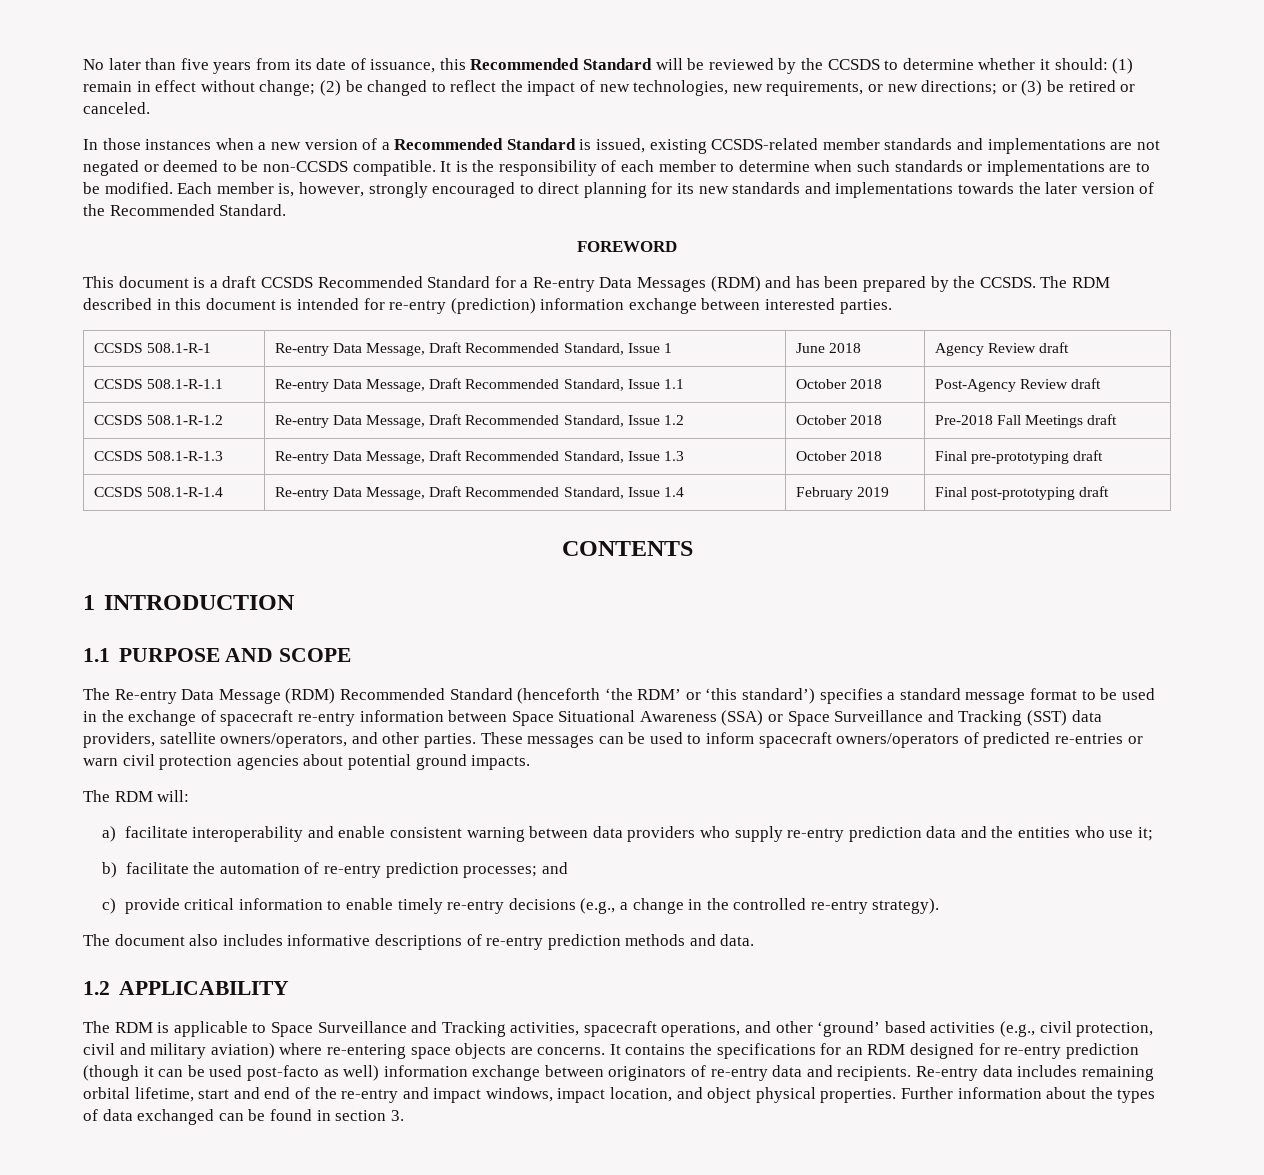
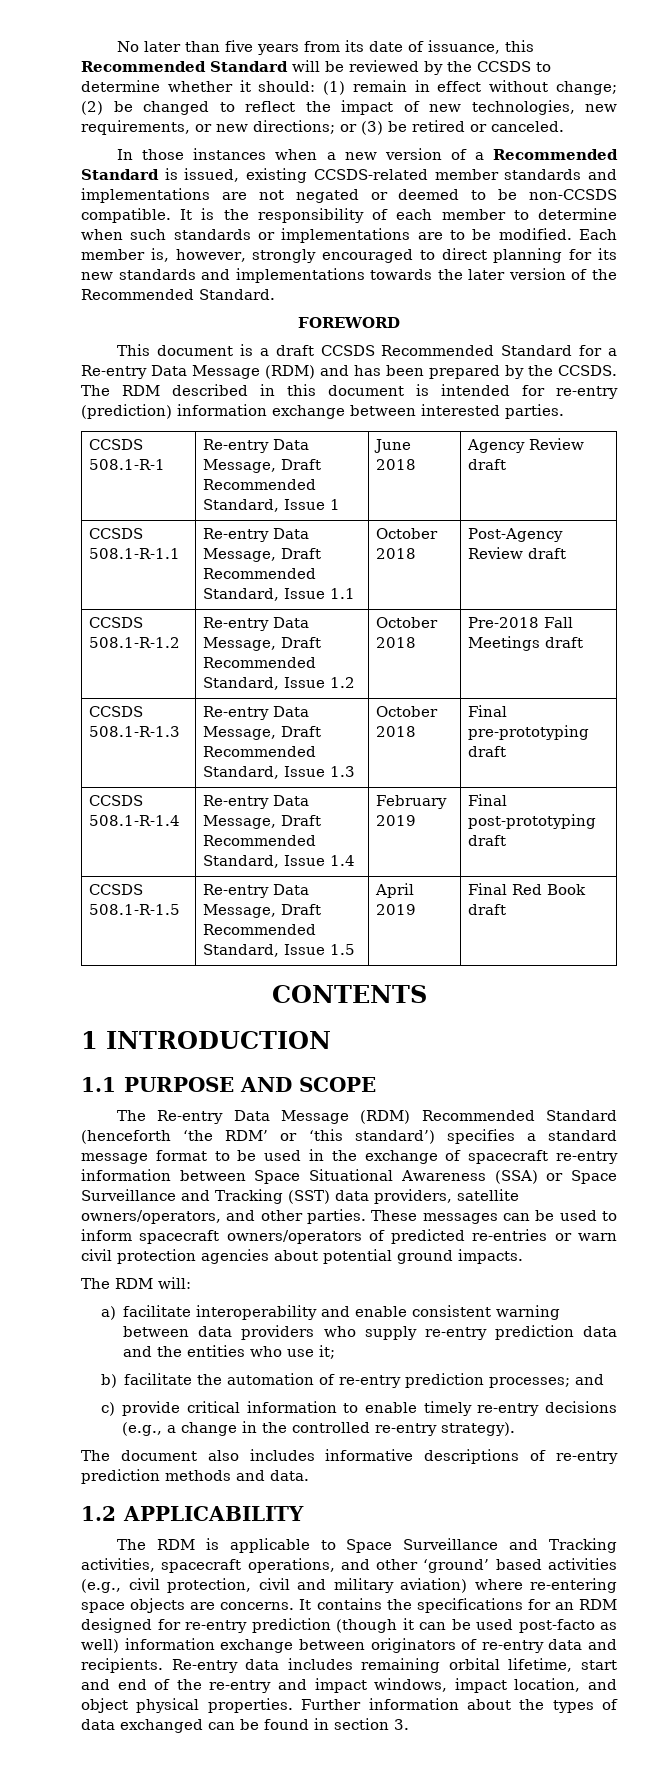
[637,277,707,292] Messages -> [192,365,260,379] Message
(1110, 491) none -> [89,884,144,895] [89,904,181,915] [203,884,310,898] [203,904,322,918] [203,924,317,935] [203,944,356,957] [375,883,415,898] [376,904,417,915] [468,883,587,895] [468,904,507,915] // CCSDS 508.1-R-1.5 | Re-entry Data Message, Draft Recommended Standard, Issue 1.5 | April 2019 | Final Red Book draft

